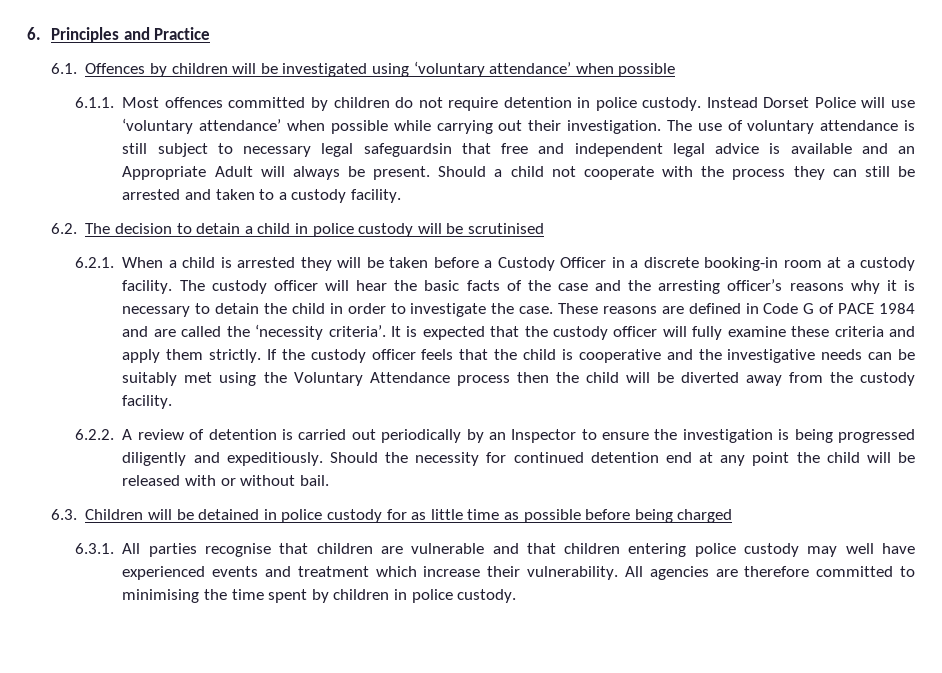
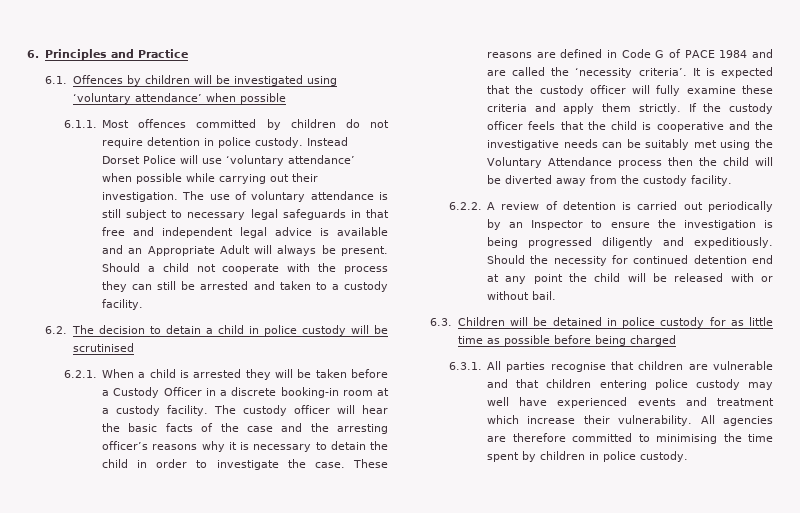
[363,143,452,157] safeguardsin -> [282,209,361,220] safeguards in

